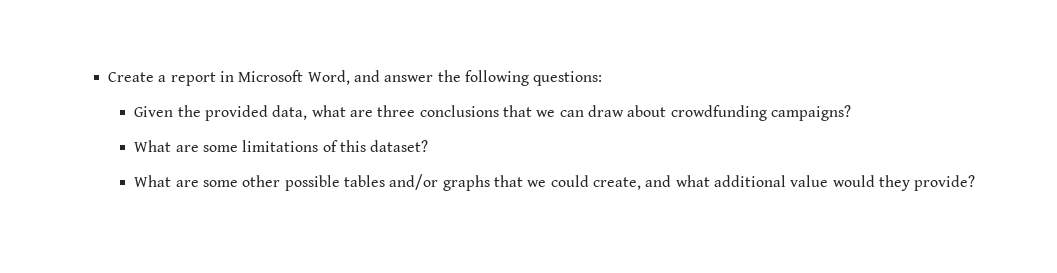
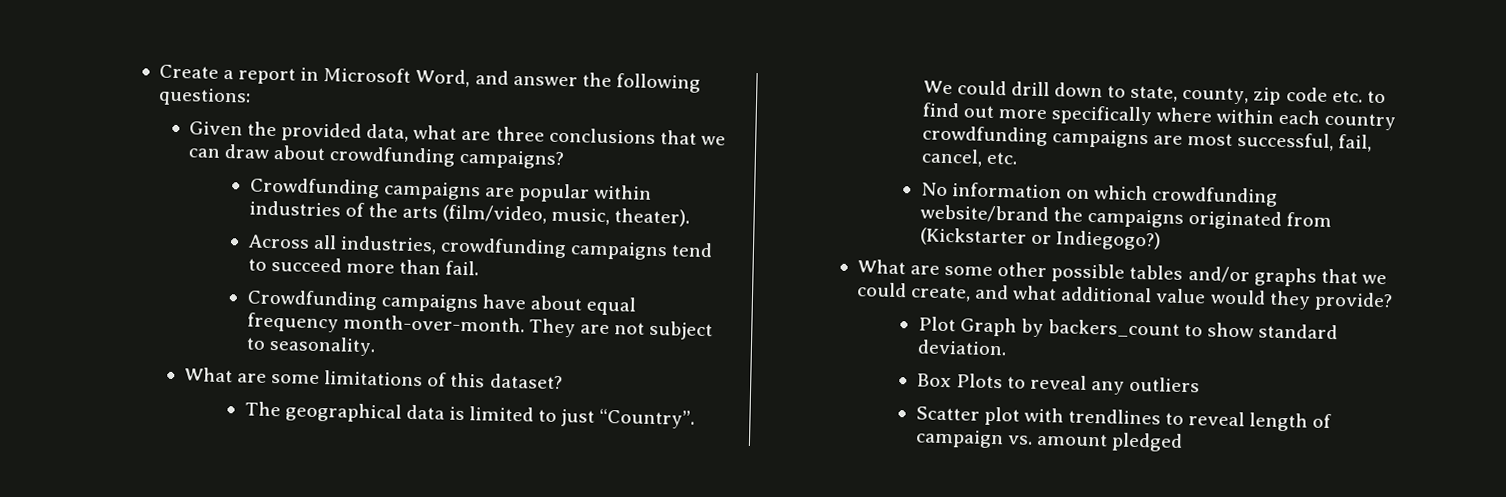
(851, 113) none -> [248,177,653,203] [248,200,691,227] [247,234,714,261] [247,256,480,276] [246,289,637,316] [246,312,714,341] [245,335,376,357] // Crowdfunding campaigns are popular within industries of the arts (film/video, music, theater). // Across all industries, crowdfunding campaigns tend to succeed more than fail. // Crowdfunding campaigns have about equal frequency month-over-month. They are not subject to seasonality.
(429, 146) none -> [244,401,696,429] [922,80,1386,105] [921,102,1397,131] [921,125,1373,152] [920,148,1018,167] [920,182,1279,207] [919,204,1333,230] [919,227,1161,251] // The geographical data is limited to just “Country”. We could drill down to state, county, zip code etc. to find out more specifically where within each country crowdfunding campaigns are most successful, fail, cancel, etc. // No information on which crowdfunding website/brand the campaigns originated from (Kickstarter or Indiegogo?)
(976, 183) none -> [917,316,1339,340] [916,339,1007,356] [916,373,1201,395] [915,406,1333,432] [914,429,1183,452] // Plot Graph by backers_count to show standard deviation. // Box Plots to reveal any outliers // Scatter plot with trendlines to reveal length of campaign vs. amount pledged

